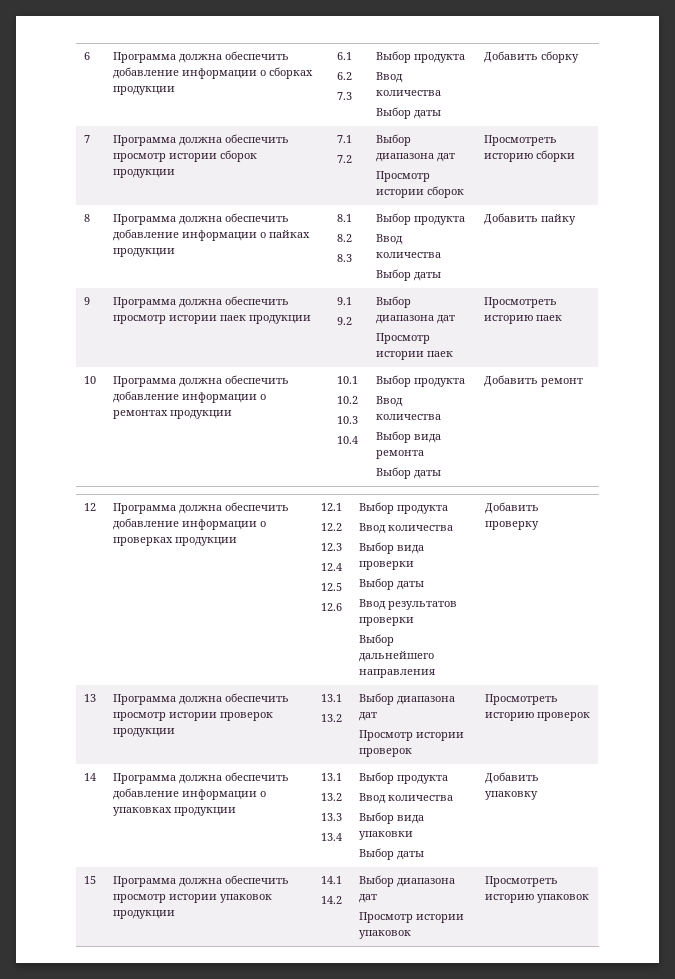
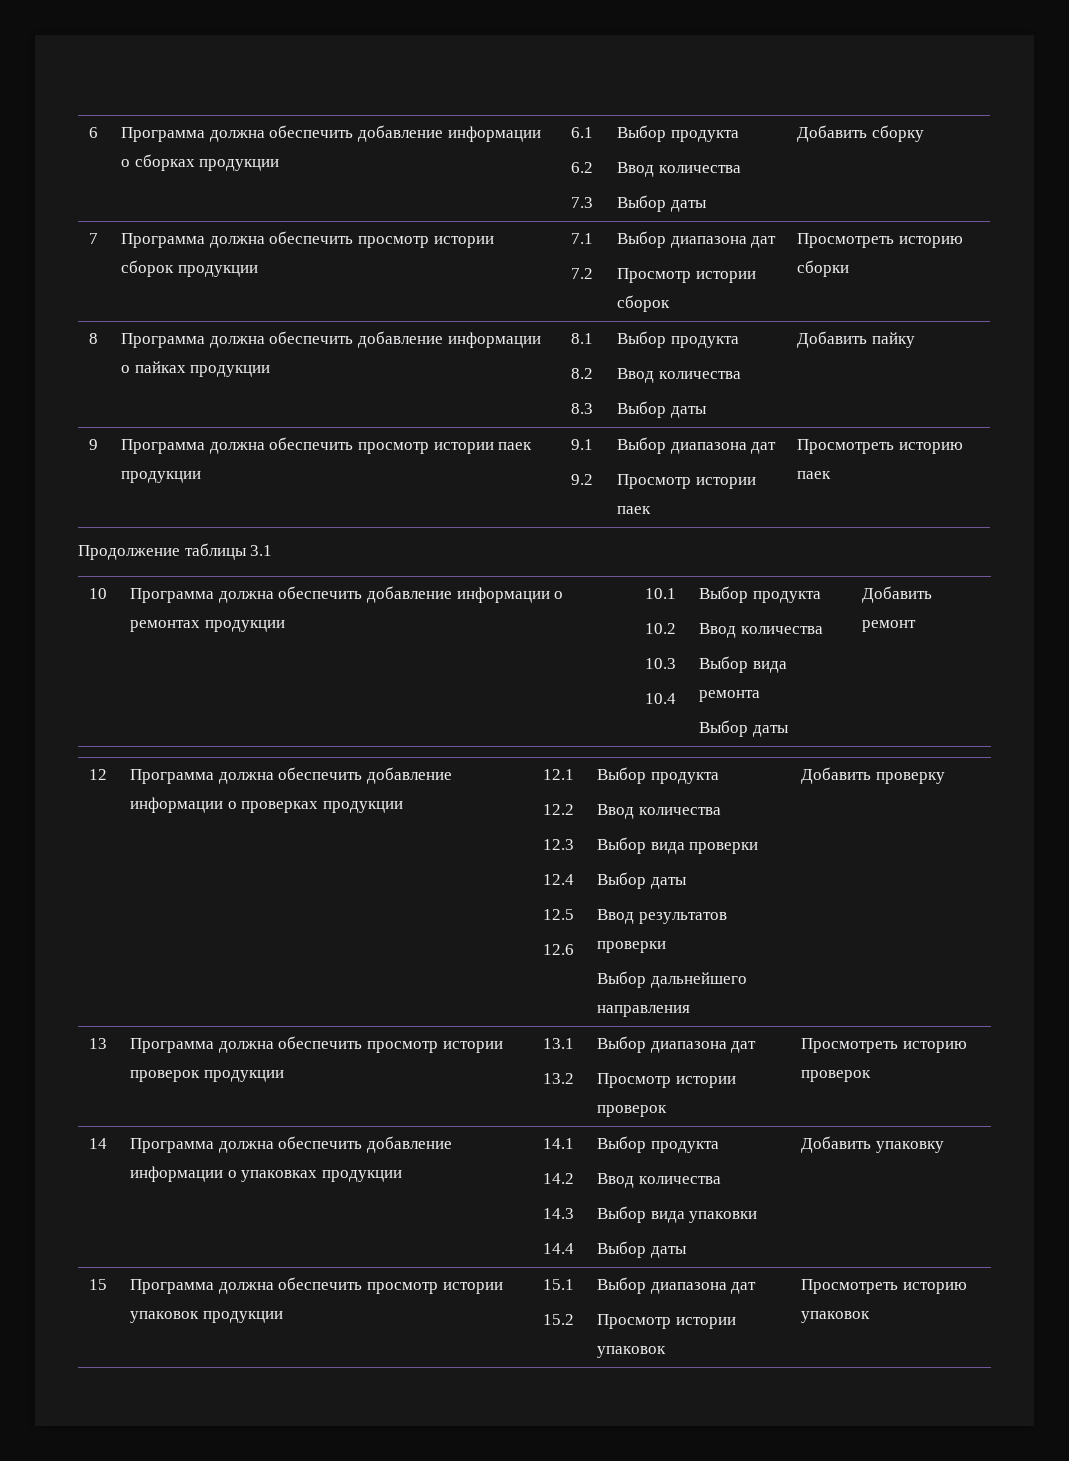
(563, 318) none -> [78,543,273,560] // Продолжение таблицы 3.1
[321,773,343,781] [321,793,343,801] [321,813,343,821] [321,833,343,841] 13.1 // 13.2 // 13.3 // 13.4 -> [543,1138,575,1149] [543,1173,575,1184] [543,1208,575,1219] [543,1243,575,1254] 14.1 // 14.2 // 14.3 // 14.4
[321,876,343,884] [321,896,343,904] 14.1 // 14.2 -> [543,1279,575,1290] [543,1314,575,1325] 15.1 // 15.2

